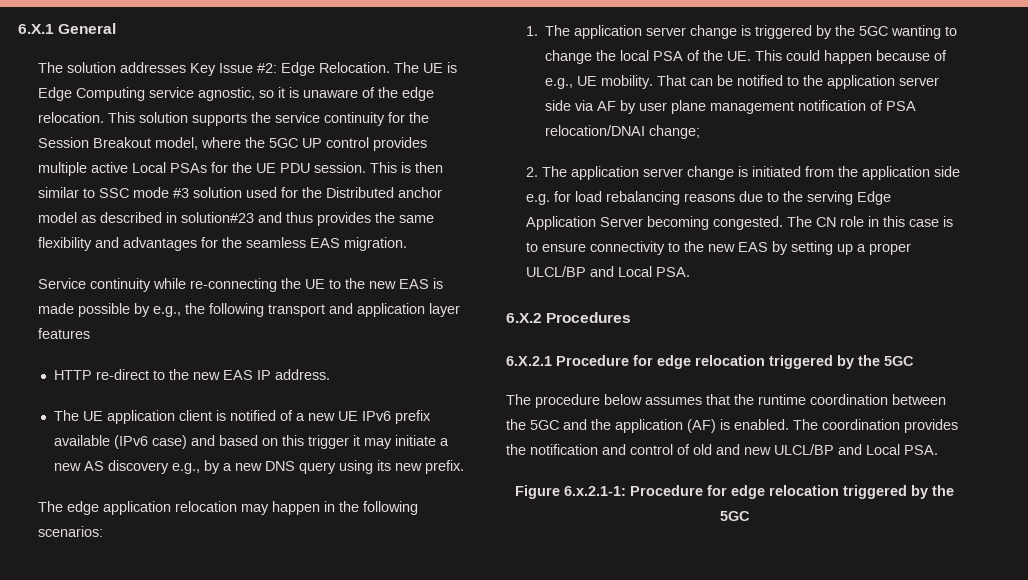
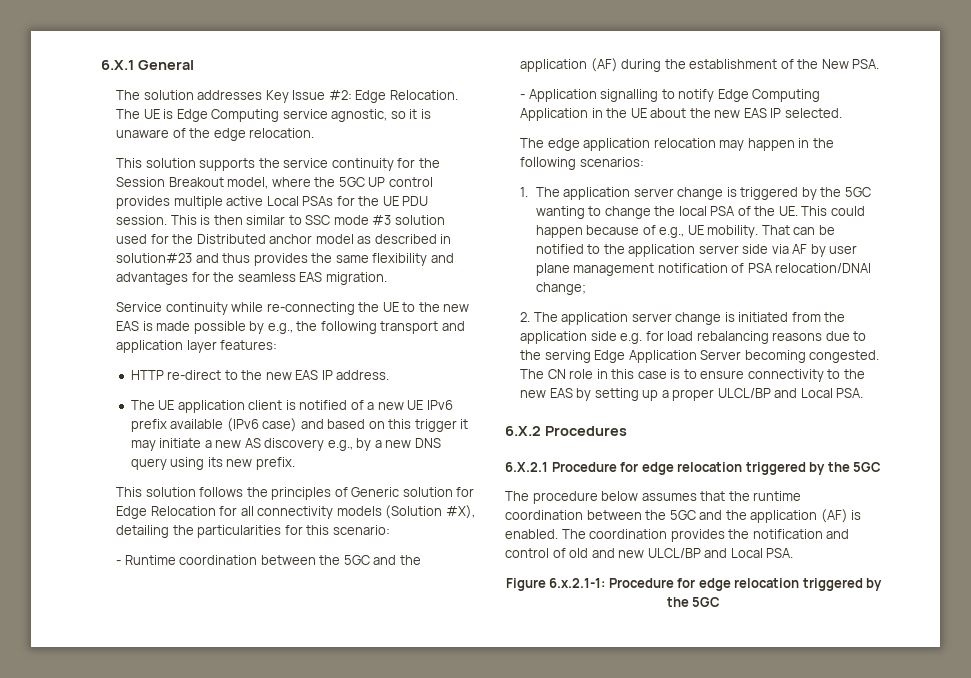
(104, 117) none -> (315, 133) //
[37,328,90,339] features -> [220,340,278,350] features:
(464, 467) none -> [116,487,475,500] [116,505,475,519] [116,525,390,538] [116,555,421,565] [520,58,880,72] [520,89,821,102] [520,108,842,121] // This solution follows the principles of Generic solution for Edge Relocation for all connectivity models (Solution #X), detailing the particularities for this scenario: // - Runtime coordination between the 5GC and the application (AF) during the establishment of the New PSA. // - Application signalling to notify Edge Computing Application in the UE about the new EAS IP selected.

